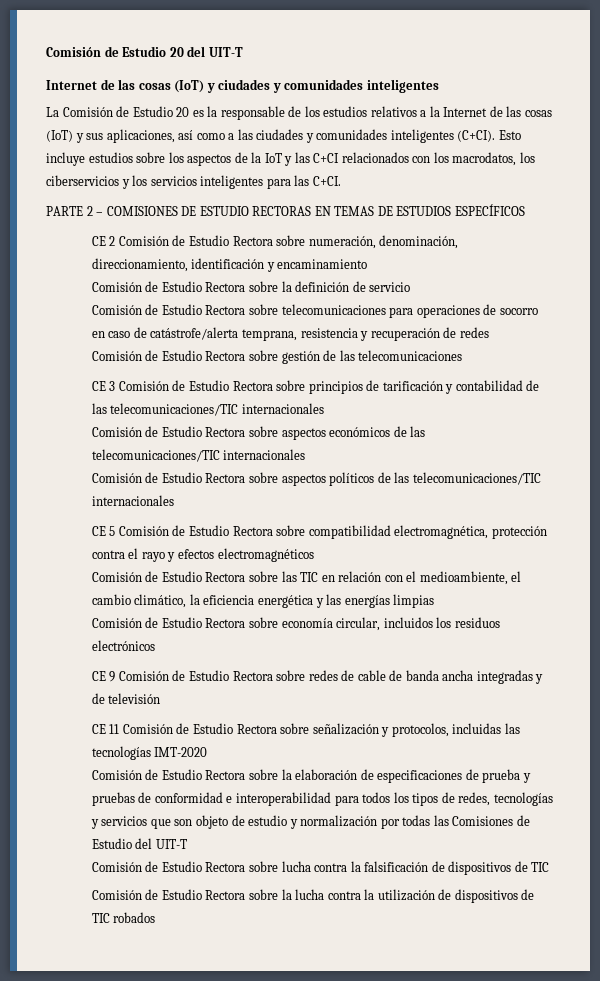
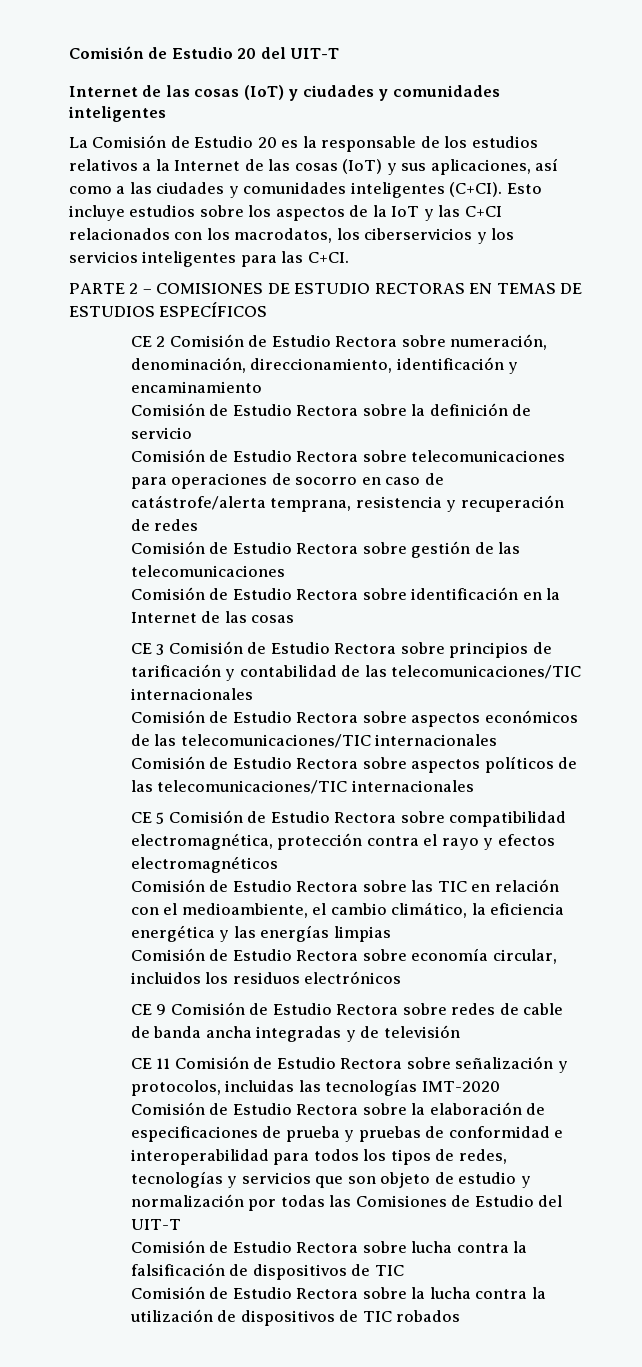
(463, 355) none -> [130,587,561,600] [130,611,295,623] // Comisión de Estudio Rectora sobre identificación en la Internet de las cosas

